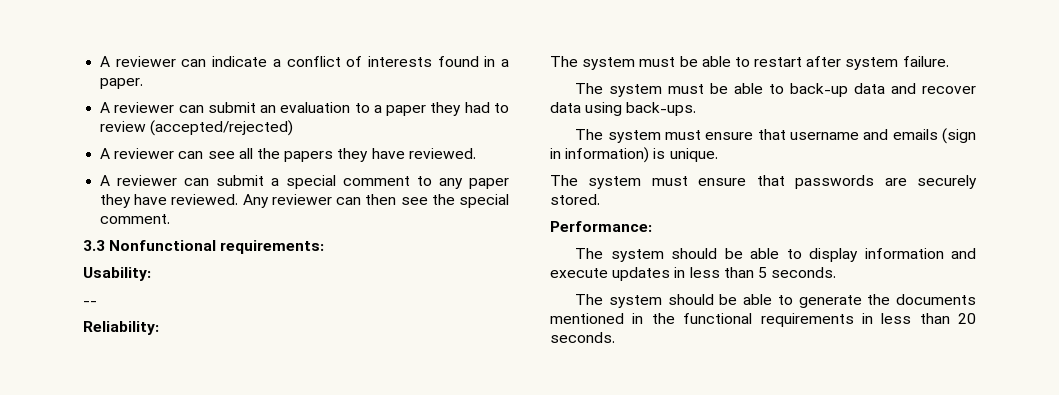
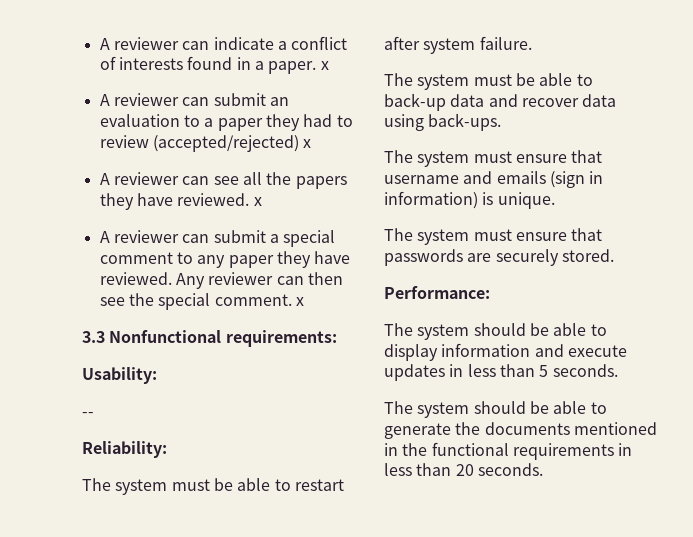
(144, 83) none -> [320,61,329,70] x
(294, 128) none -> [303,139,312,148] x
(476, 153) none -> [253,197,262,206] x
(171, 219) none -> [295,297,304,306] x

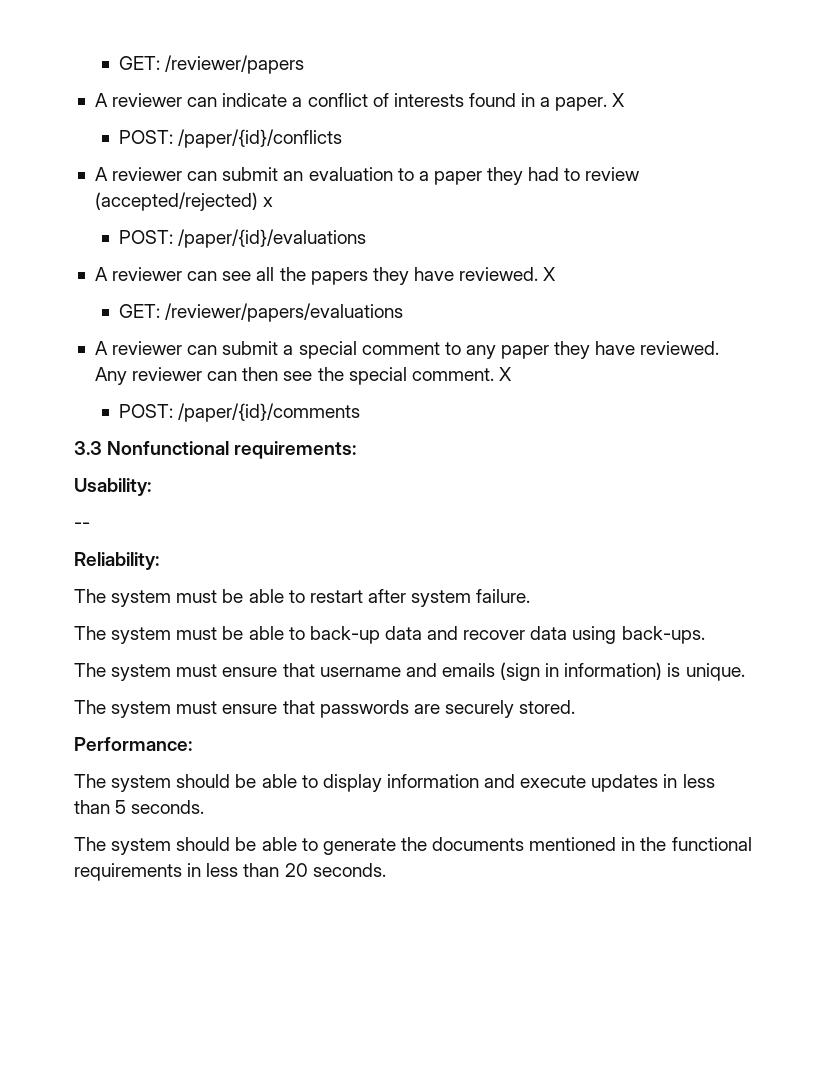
(99, 44) none -> [118,55,305,74] GET: /reviewer/papers //
[320,61,329,70] x -> [612,93,626,107] [118,129,343,148] X // POST: /paper/{id}/conflicts
(312, 143) none -> [118,229,367,248] // POST: /paper/{id}/evaluations
[253,197,262,206] x -> [543,267,557,281] [118,303,404,322] X // GET: /reviewer/papers/evaluations
[295,297,304,306] x -> [498,367,512,381] [118,403,361,422] X // POST: /paper/{id}/comments

